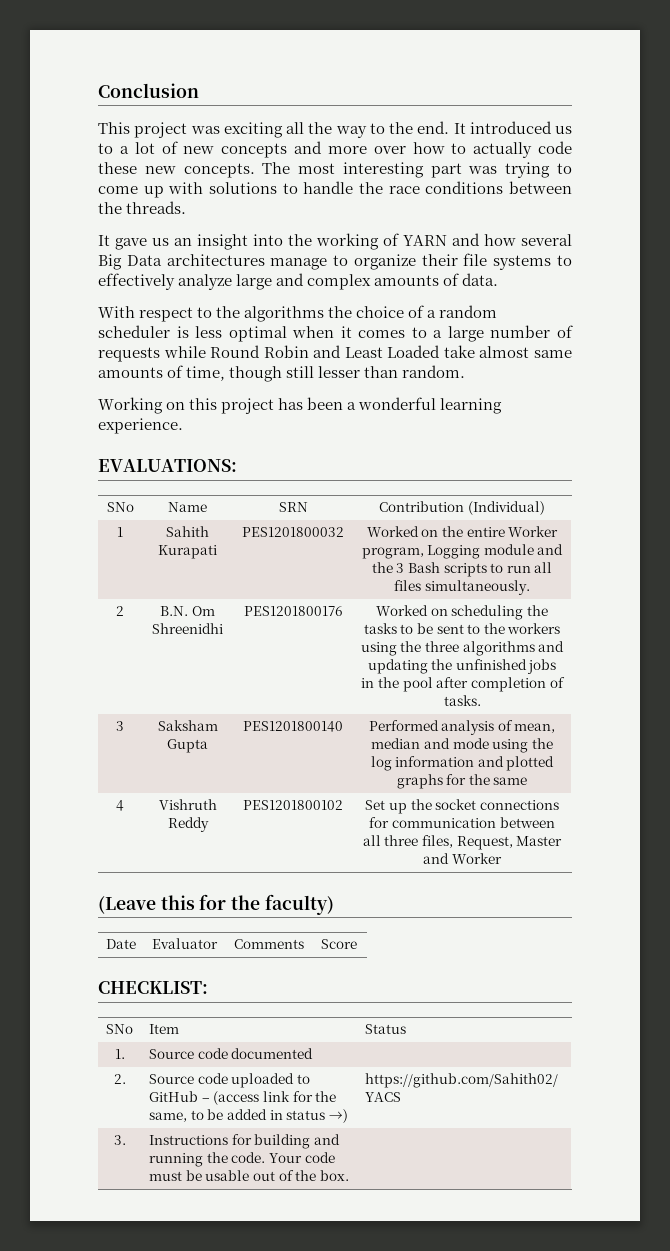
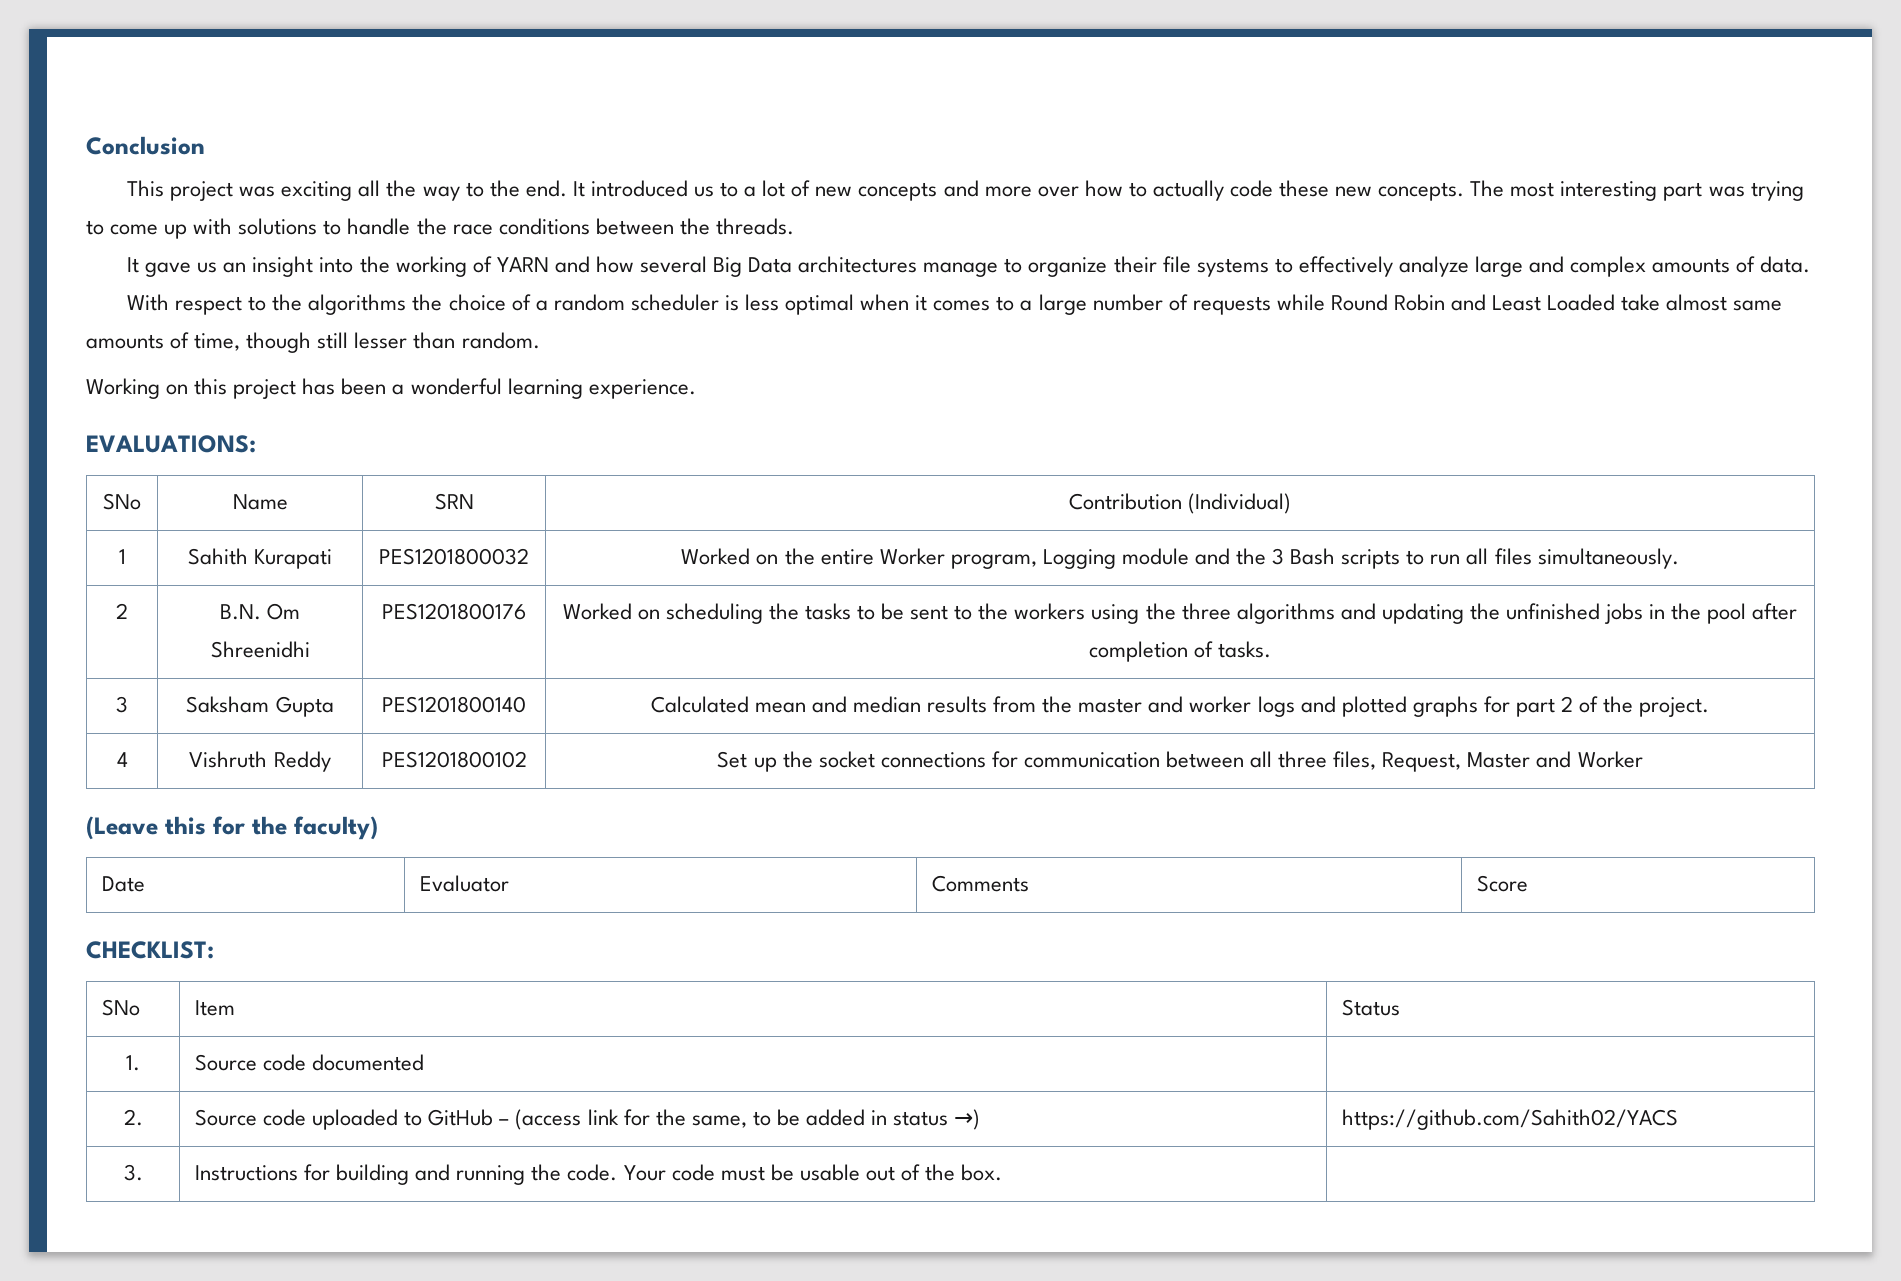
[368,720,556,735] [371,738,553,753] [370,756,555,771] [396,774,528,789] Performed analysis of mean, median and mode using the log information and plotted graphs for the same -> [650,696,1710,717] Calculated mean and median results from the master and worker logs and plotted graphs for part 2 of the project.

